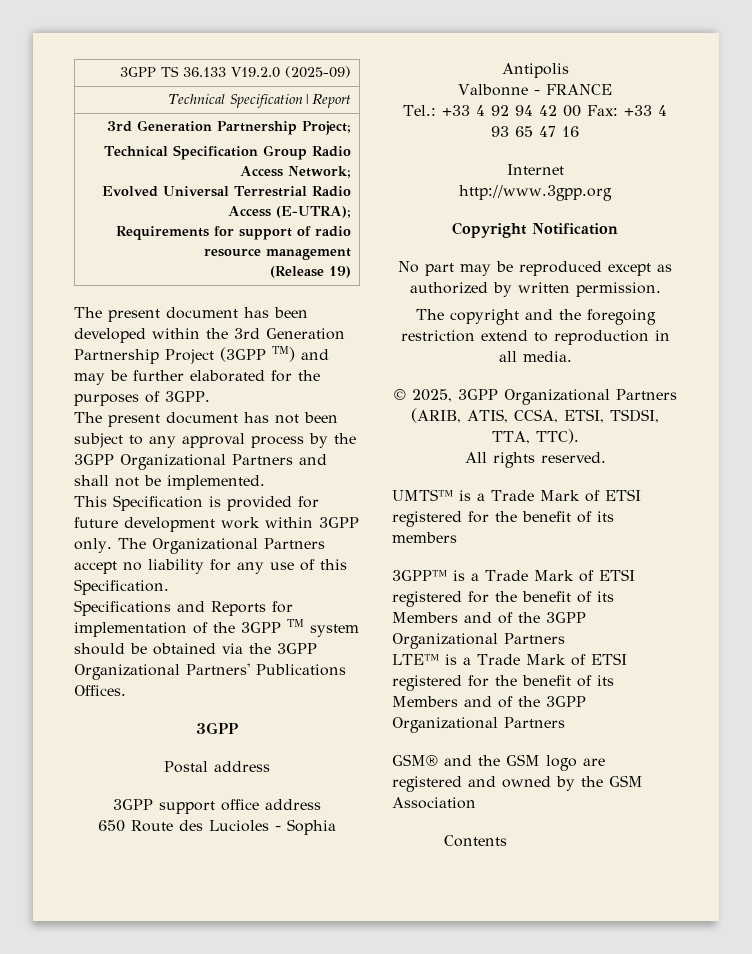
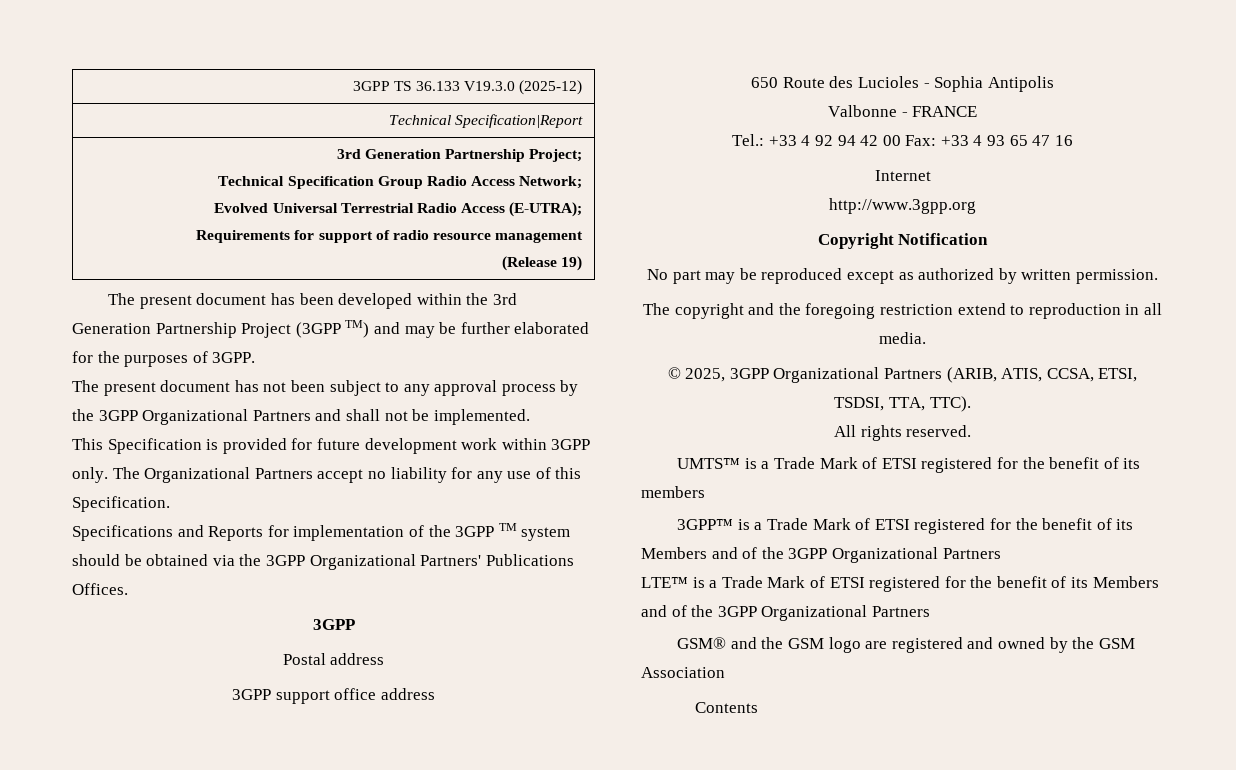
[231,66,352,78] V19.2.0 (2025-09) -> [464,80,583,95] V19.3.0 (2025-12)

